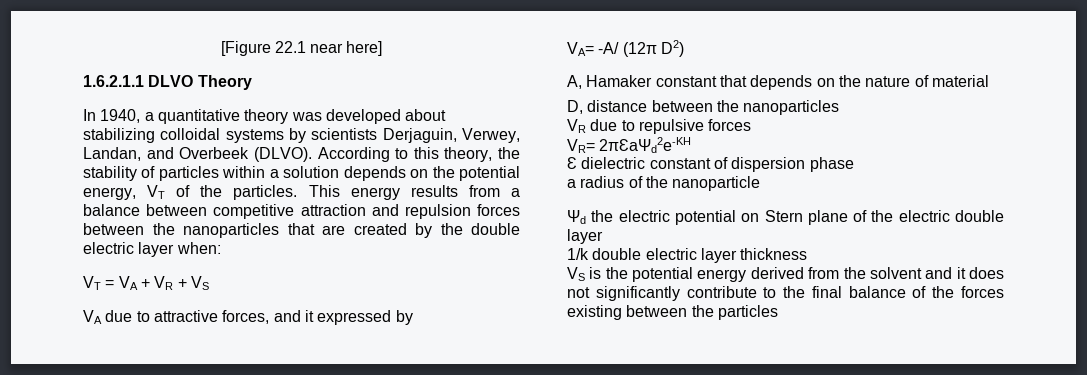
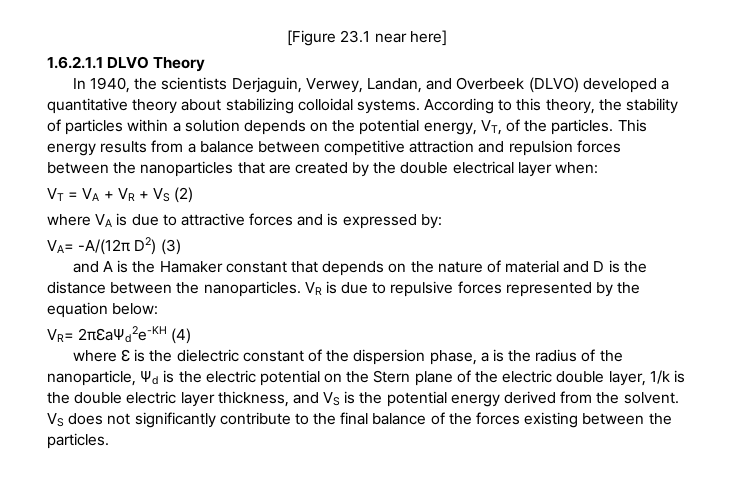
[274,41,306,53] 22.1 -> [340,30,371,43] 23.1
[144,109,447,124] [83,128,306,143] a quantitative theory was developed about stabilizing colloidal systems by -> [134,78,158,90] the
[253,147,312,162] (DLVO). -> [528,77,669,93] [47,98,420,114] (DLVO) developed a quantitative theory about stabilizing colloidal systems.
[147,185,166,199] VT -> [480,120,502,135] VT,
[83,242,134,254] electric -> [452,161,514,174] electrical
[83,310,413,325] // VA due to attractive forces, and it expressed by -> [174,187,194,203] [47,213,442,229] (2) // where VA is due to attractive forces and is expressed by:
[598,42,657,57] -A/ (12π -> [78,239,131,255] -A/(12π
[567,75,582,89] // A, -> [160,239,181,255] [72,260,156,273] (3) // and A is the
[567,100,840,115] [567,119,752,134] [567,137,692,153] [567,157,854,172] [567,176,761,191] [567,210,586,224] // D, distance between the nanoparticles // VR due to repulsive forces // VR= 2πƐaΨd2e-KH // Ɛ dielectric constant of dispersion phase // a radius of the nanoparticle // Ψd -> [563,260,647,273] [47,281,641,297] [47,302,159,318] [47,326,192,344] [72,349,623,365] [47,370,175,386] and D is the distance between the nanoparticles. VR is due to repulsive forces represented by the equation below: // VR= 2πƐaΨd2e-KH (4) // where Ɛ is the dielectric constant of the dispersion phase, a is the radius of the nanoparticle, Ψd is
(760, 217) none -> [346,371,370,383] the
[567,229,603,244] [567,248,808,263] layer // 1/k double electric layer thickness // -> [608,370,685,386] [47,391,319,407] layer, 1/k is the double electric layer thickness, and
[869,267,966,279] solvent and it -> [623,392,679,404] [47,413,64,427] solvent. VS
[717,305,778,320] particles -> [47,433,109,449] particles.

